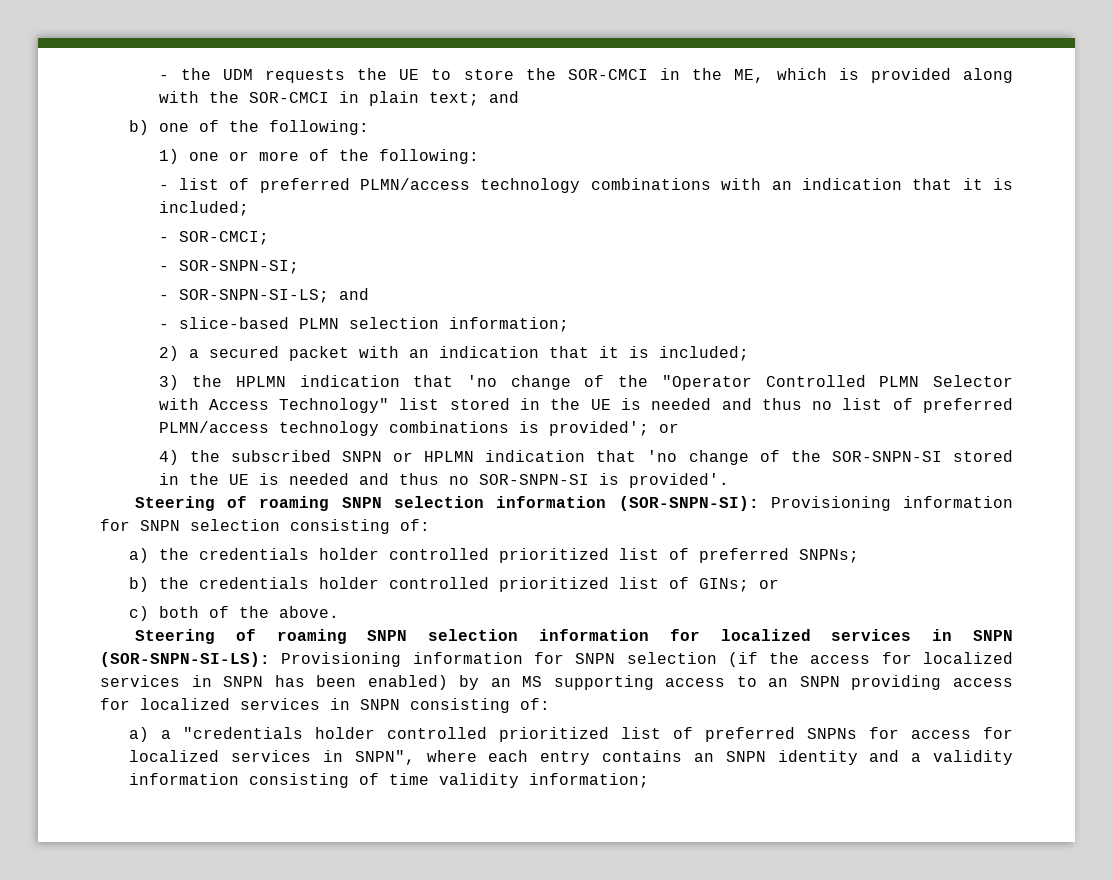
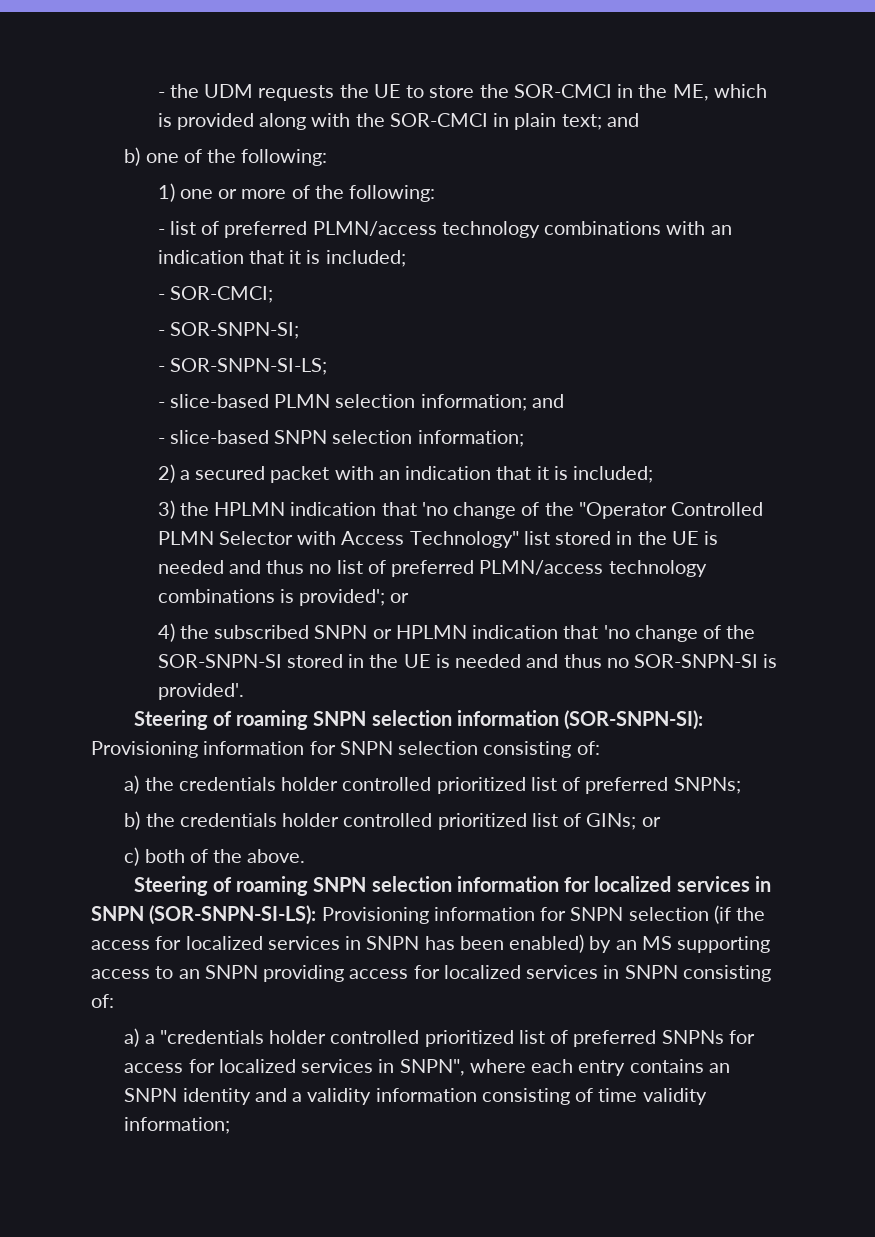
(329, 296) none -> [157,394,527,411] // - slice-based PLMN selection information;
[298,318,339,329] PLMN -> [274,430,328,444] SNPN

